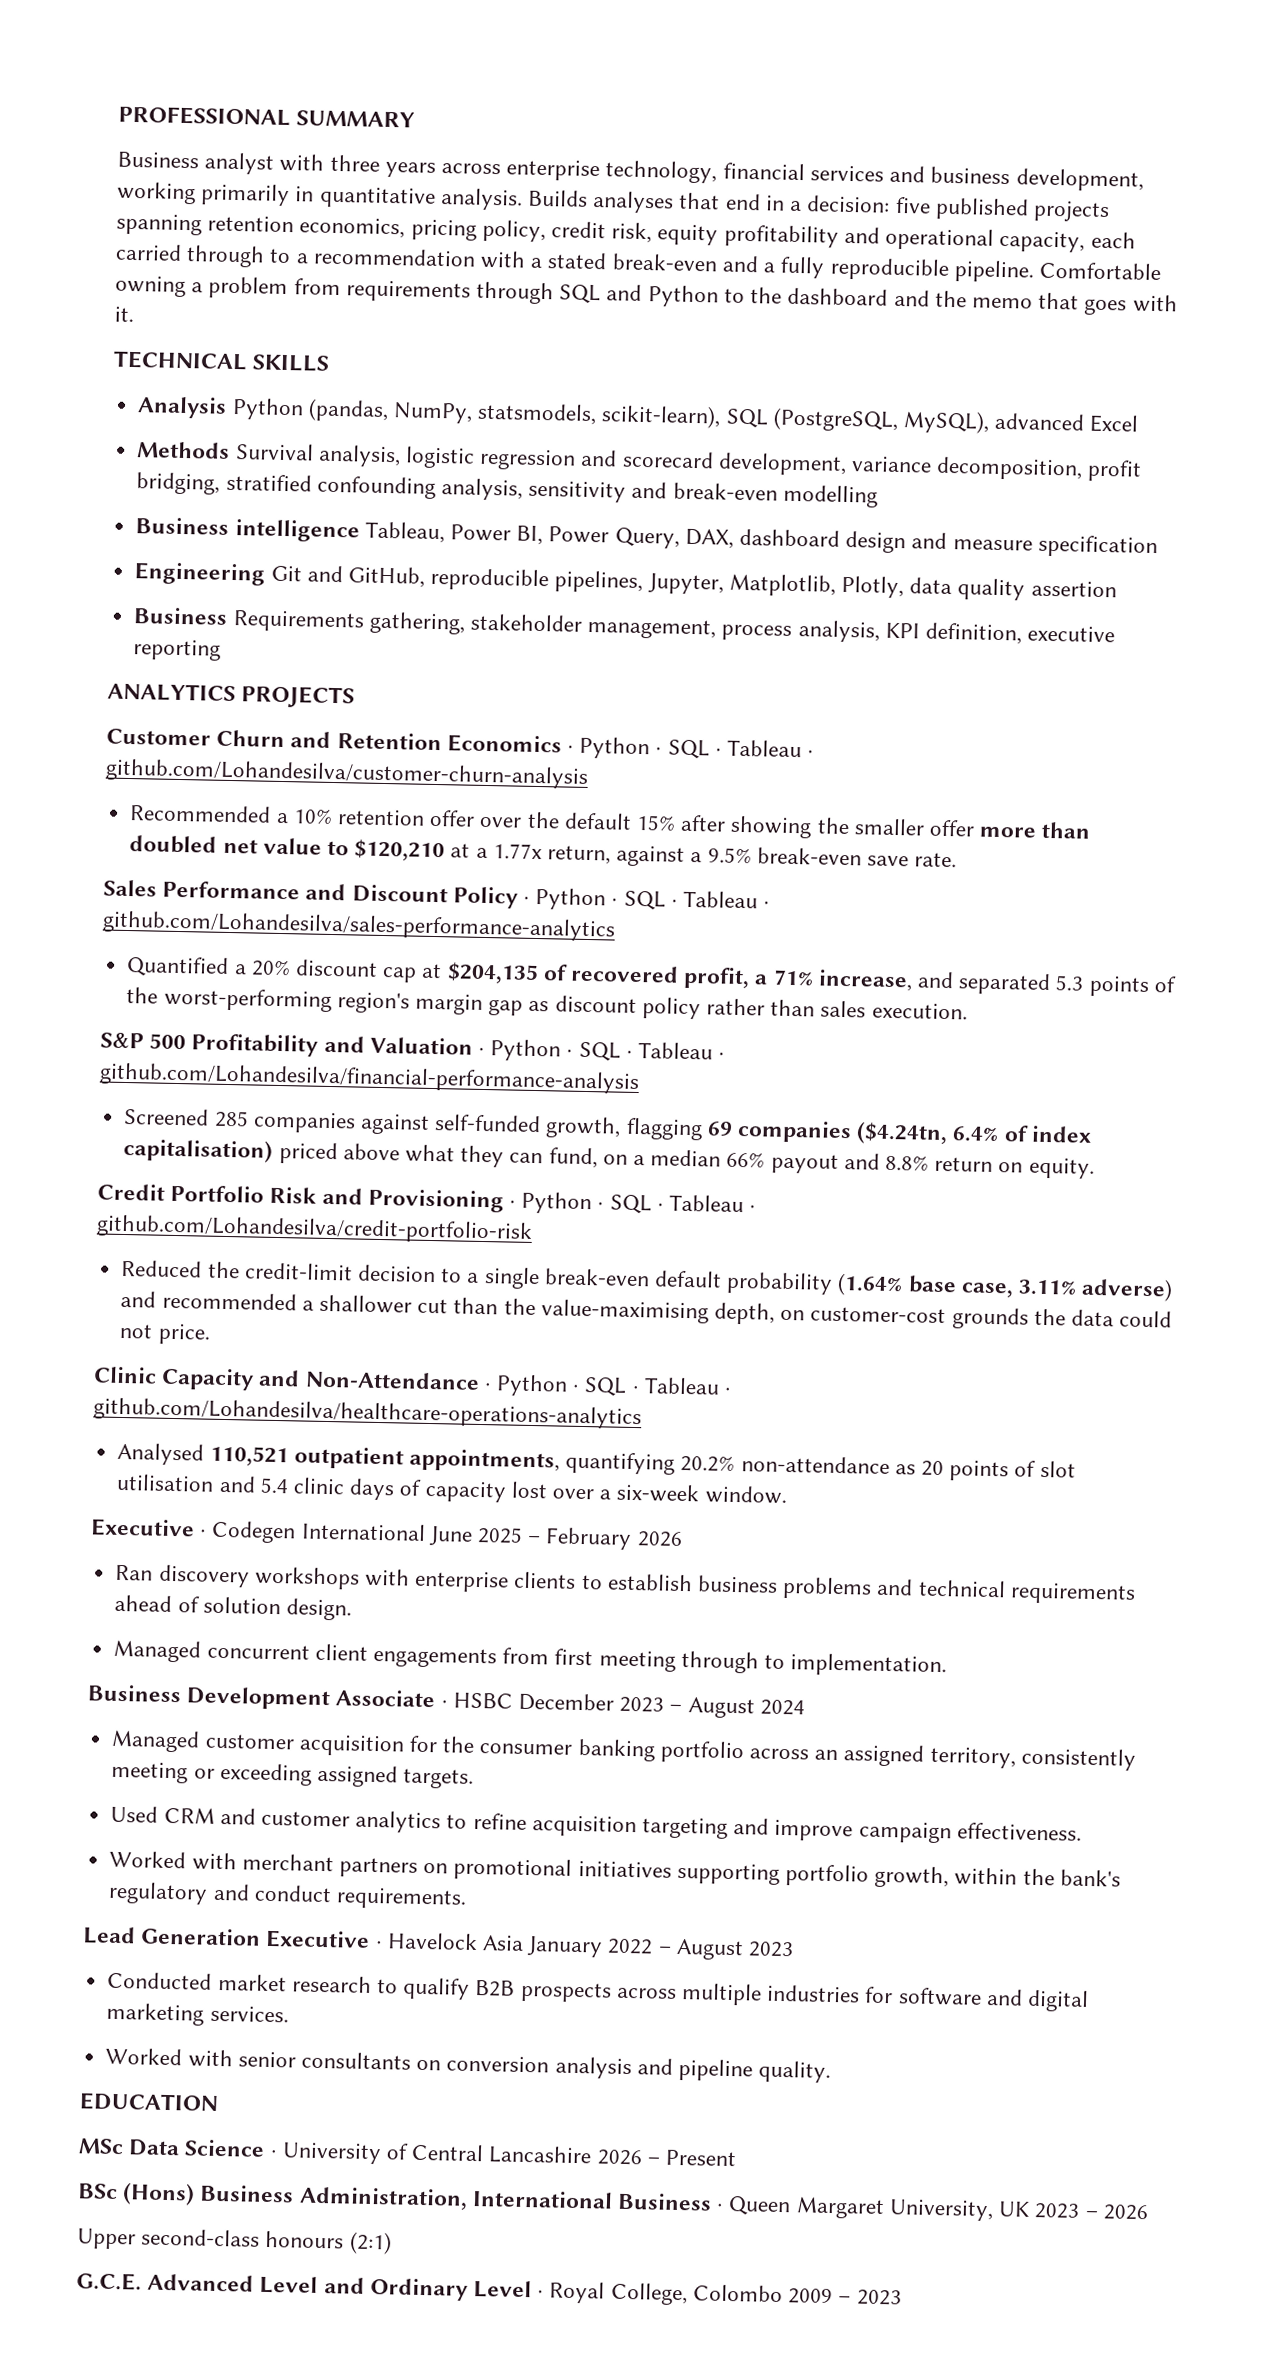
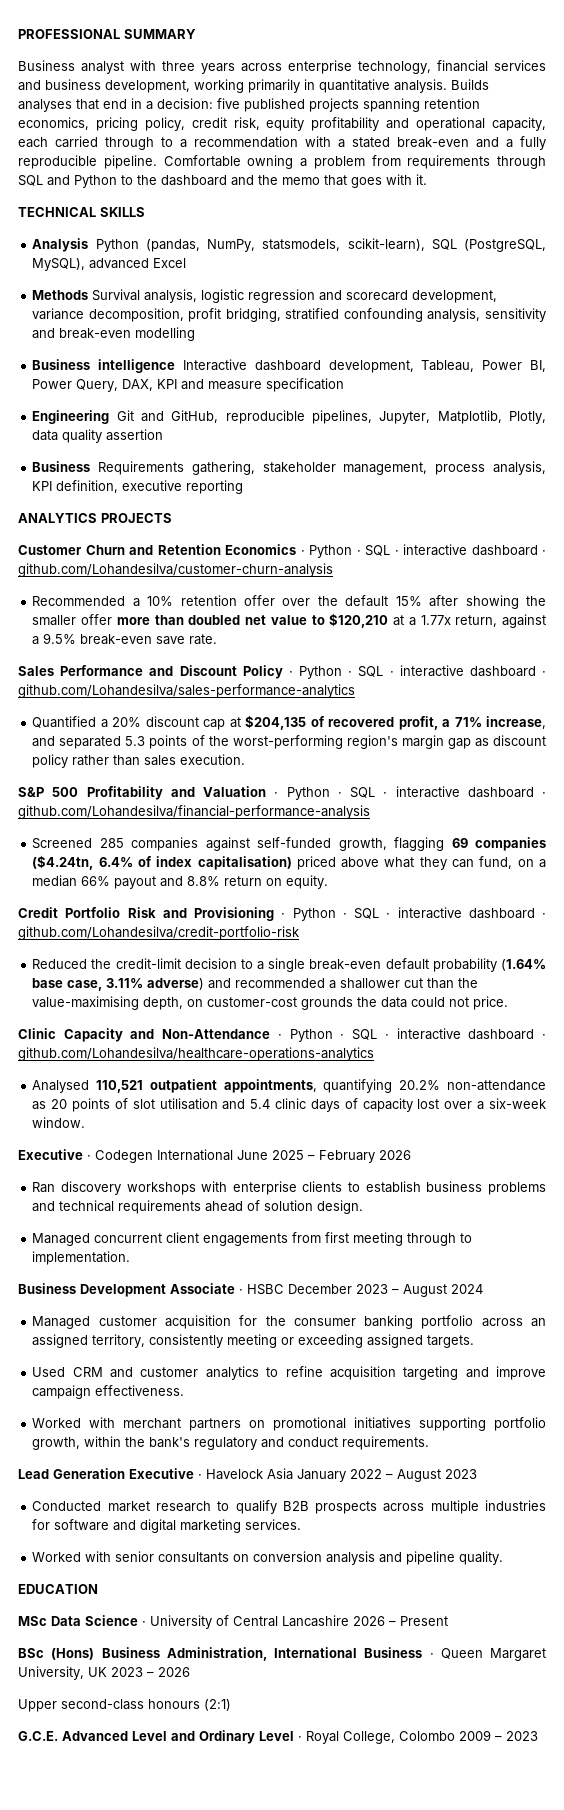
(360, 531) none -> [182,359,414,373] Interactive dashboard development,
[738,528,907,554] dashboard design -> [157,379,178,389] KPI
[727,739,803,758] Tableau -> [403,544,538,556] interactive dashboard
[683,890,759,909] Tableau -> [399,665,536,677] interactive dashboard
[638,1042,714,1060] Tableau -> [395,786,534,798] interactive dashboard
[669,1194,745,1213] Tableau -> [397,907,535,919] interactive dashboard
[643,1377,720,1395] Tableau -> [396,1028,535,1040] interactive dashboard

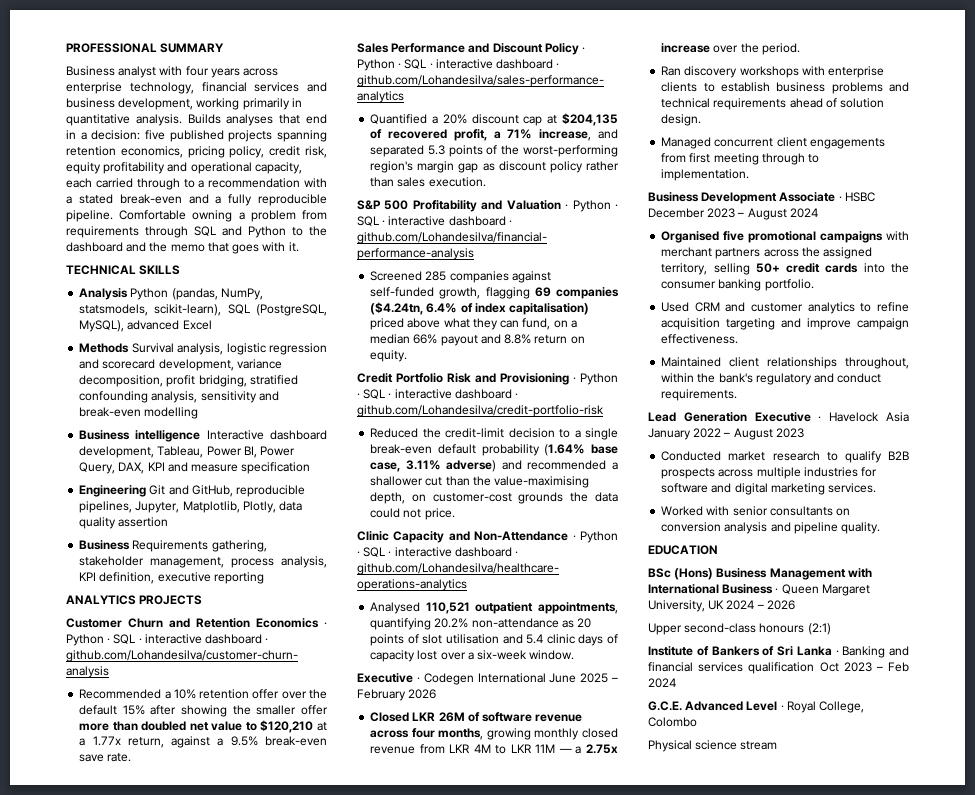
[162,61,195,71] three -> [185,66,209,76] four
(411, 1155) none -> [370,712,583,722] [370,728,618,740] [370,744,618,754] [661,43,800,55] // Closed LKR 26M of software revenue across four months, growing monthly closed revenue from LKR 4M to LKR 11M — a 2.75x increase over the period.
[32,1315,546,1329] [32,1334,475,1348] Managed customer acquisition for the consumer banking portfolio across an assigned territory, consistently meeting or exceeding assigned targets. -> [661,231,909,243] [661,247,873,259] [661,263,909,275] [661,279,814,291] Organised five promotional campaigns with merchant partners across the assigned territory, selling 50+ credit cards into the consumer banking portfolio.
[32,1417,546,1431] [32,1437,81,1450] Worked with merchant partners on promotional initiatives supporting portfolio growth, -> [661,357,909,369] Maintained client relationships throughout,
[18,1615,448,1629] // MSc Data Science · University of Central Lancashire 2026 – Present -> (718, 550) none
[166,1647,267,1661] Administration, -> [769,568,872,580] Management with
[111,1667,143,1677] 2023 -> [726,600,755,610] 2024
(231, 1705) none -> [648,646,909,658] [648,662,909,674] [648,678,676,688] // Institute of Bankers of Sri Lanka · Banking and financial services qualification Oct 2023 – Feb 2024
[171,1730,294,1744] and Ordinary Level -> (778, 706) none
[459,1730,538,1741] 2009 – 2023 -> [648,740,778,752] // Physical science stream

